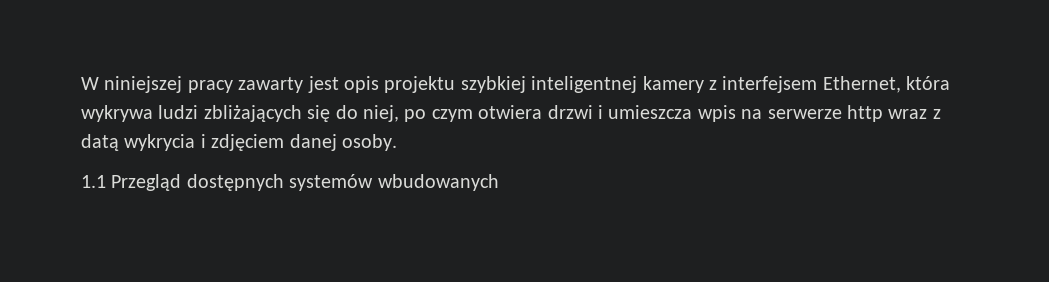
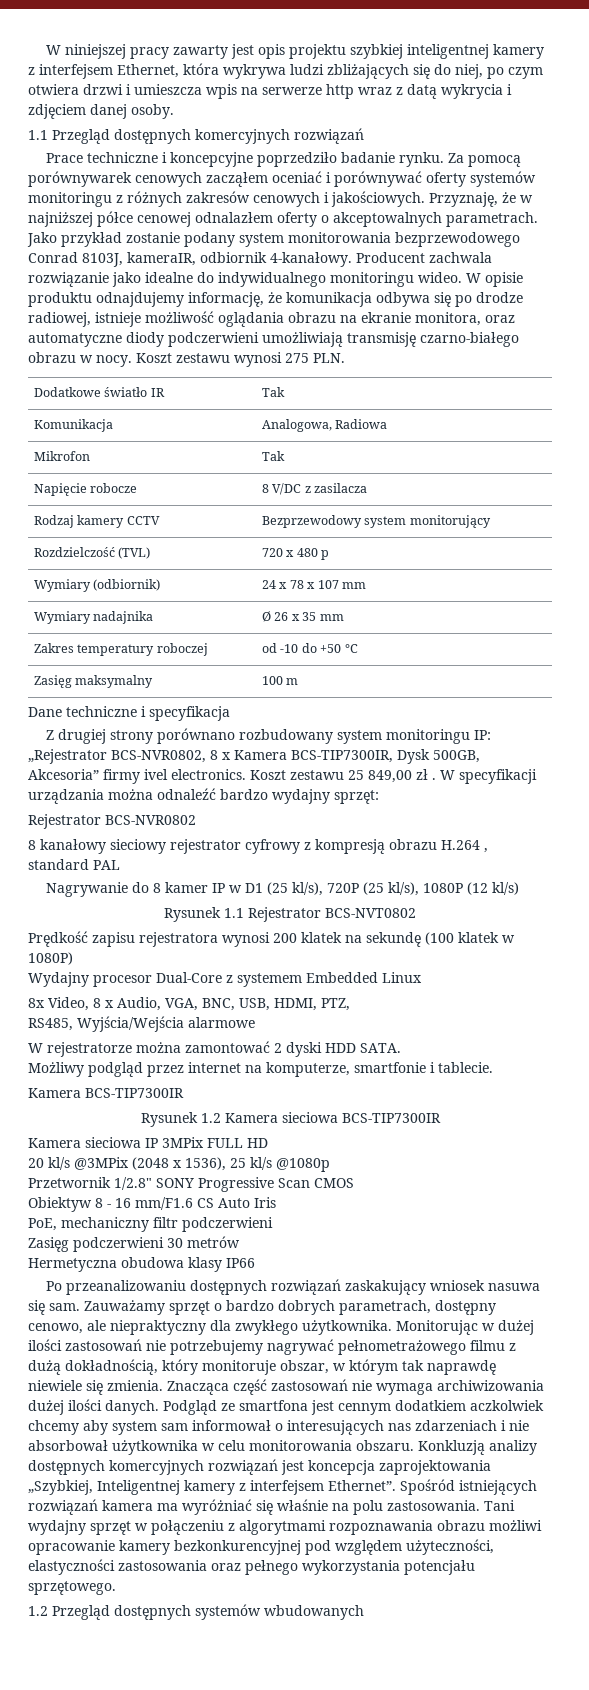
(284, 182) none -> [195,128,364,144] [46,152,522,167] [28,171,536,187] [28,191,533,207] [28,211,538,227] [27,232,520,247] [28,252,492,267] [28,272,523,287] [28,292,523,307] [28,311,515,327] [28,332,519,347] [28,352,345,367] [34,387,165,397] [262,387,286,397] [34,419,114,432] [262,419,388,432] [34,451,91,461] [262,451,286,461] [34,483,138,496] [262,483,368,495] [34,515,160,528] [262,515,491,528] [34,547,151,559] [262,548,330,560] [34,579,161,592] [262,580,366,589] [34,611,154,624] [262,611,344,622] [34,643,208,656] [262,643,358,653] [34,675,154,688] [262,676,299,685] [28,706,230,721] [46,728,492,744] [28,749,480,764] [28,769,537,784] [28,788,379,804] [28,814,196,829] [28,839,488,854] [28,859,120,870] [46,882,520,897] [164,907,416,922] [28,931,515,947] [28,952,73,965] [28,972,422,987] [28,997,350,1011] [28,1016,255,1032] [28,1041,401,1057] [28,1062,493,1077] [28,1088,184,1098] [140,1112,441,1127] [28,1137,268,1148] [28,1157,330,1172] [28,1177,354,1192] [28,1197,276,1212] [28,1217,273,1232] [28,1236,240,1252] [28,1257,255,1272] [46,1279,541,1295] [28,1300,496,1315] [28,1320,534,1335] [28,1339,516,1355] [28,1359,496,1375] [28,1379,544,1395] [28,1399,544,1415] [28,1420,529,1435] [28,1440,537,1455] [28,1459,491,1475] [28,1479,537,1495] [28,1499,515,1515] [28,1520,542,1535] [28,1539,494,1555] [28,1559,475,1575] [28,1581,116,1595] [28,1605,191,1620] komercyjnych rozwiązań // Prace techniczne i koncepcyjne poprzedziło badanie rynku. Za pomocą porównywarek cenowych zacząłem oceniać i porównywać oferty systemów monitoringu z różnych zakresów cenowych i jakościowych. Przyznaję, że w najniższej półce cenowej odnalazłem oferty o akceptowalnych parametrach. Jako przykład zostanie podany system monitorowania bezprzewodowego Conrad 8103J, kameraIR, odbiornik 4-kanałowy. Producent zachwala rozwiązanie jako idealne do indywidualnego monitoringu wideo. W opisie produktu odnajdujemy informację, że komunikacja odbywa się po drodze radiowej, istnieje możliwość oglądania obrazu na ekranie monitora, oraz automatyczne diody podczerwieni umożliwiają transmisję czarno-białego obrazu w nocy. Koszt zestawu wynosi 275 PLN. // Dodatkowe światło IR | Tak // Komunikacja | Analogowa, Radiowa // Mikrofon | Tak // Napięcie robocze | 8 V/DC z zasilacza // Rodzaj kamery CCTV | Bezprzewodowy system monitorujący // Rozdzielczość (TVL) | 720 x 480 p // Wymiary (odbiornik) | 24 x 78 x 107 mm // Wymiary nadajnika | Ø 26 x 35 mm // Zakres temperatury roboczej | od -10 do +50 °C // Zasięg maksymalny | 100 m // Dane techniczne i specyfikacja // Z drugiej strony porównano rozbudowany system monitoringu IP: „Rejestrator BCS-NVR0802, 8 x Kamera BCS-TIP7300IR, Dysk 500GB, Akcesoria” firmy ivel electronics. Koszt zestawu 25 849,00 zł . W specyfikacji urządzania można odnaleźć bardzo wydajny sprzęt: // Rejestrator BCS-NVR0802 // 8 kanałowy sieciowy rejestrator cyfrowy z kompresją obrazu H.264 , standard PAL // Nagrywanie do 8 kamer IP w D1 (25 kl/s), 720P (25 kl/s), 1080P (12 kl/s) // Rysunek 1.1 Rejestrator BCS-NVT0802 // Prędkość zapisu rejestratora wynosi 200 klatek na sekundę (100 klatek w 1080P) // Wydajny procesor Dual-Core z systemem Embedded Linux // 8x Video, 8 x Audio, VGA, BNC, USB, HDMI, PTZ, // RS485, Wyjścia/Wejścia alarmowe // W rejestratorze można zamontować 2 dyski HDD SATA. // Możliwy podgląd przez internet na komputerze, smartfonie i tablecie. // Kamera BCS-TIP7300IR // Rysunek 1.2 Kamera sieciowa BCS-TIP7300IR // Kamera sieciowa IP 3MPix FULL HD // 20 kl/s @3MPix (2048 x 1536), 25 kl/s @1080p // Przetwornik 1/2.8" SONY Progressive Scan CMOS // Obiektyw 8 - 16 mm/F1.6 CS Auto Iris // PoE, mechaniczny filtr podczerwieni // Zasięg podczerwieni 30 metrów // Hermetyczna obudowa klasy IP66 // Po przeanalizowaniu dostępnych rozwiązań zaskakujący wniosek nasuwa się sam. Zauważamy sprzęt o bardzo dobrych parametrach, dostępny cenowo, ale niepraktyczny dla zwykłego użytkownika. Monitorując w dużej ilości zastosowań nie potrzebujemy nagrywać pełnometrażowego filmu z dużą dokładnością, który monitoruje obszar, w którym tak naprawdę niewiele się zmienia. Znacząca część zastosowań nie wymaga archiwizowania dużej ilości danych. Podgląd ze smartfona jest cennym dodatkiem aczkolwiek chcemy aby system sam informował o interesujących nas zdarzeniach i nie absorbował użytkownika w celu monitorowania obszaru. Konkluzją analizy dostępnych komercyjnych rozwiązań jest koncepcja zaprojektowania „Szybkiej, Inteligentnej kamery z interfejsem Ethernet”. Spośród istniejących rozwiązań kamera ma wyróżniać się właśnie na polu zastosowania. Tani wydajny sprzęt w połączeniu z algorytmami rozpoznawania obrazu możliwi opracowanie kamery bezkonkurencyjnej pod względem użyteczności, elastyczności zastosowania oraz pełnego wykorzystania potencjału sprzętowego. // 1.2 Przegląd dostępnych

